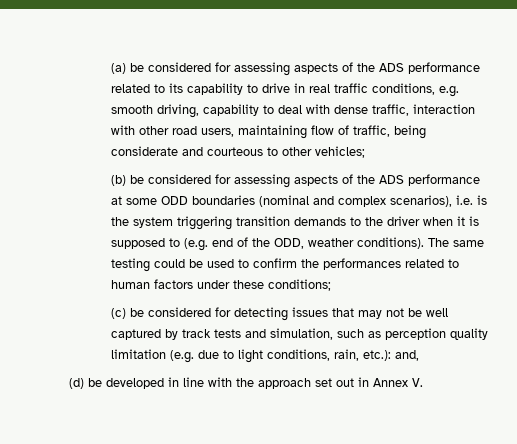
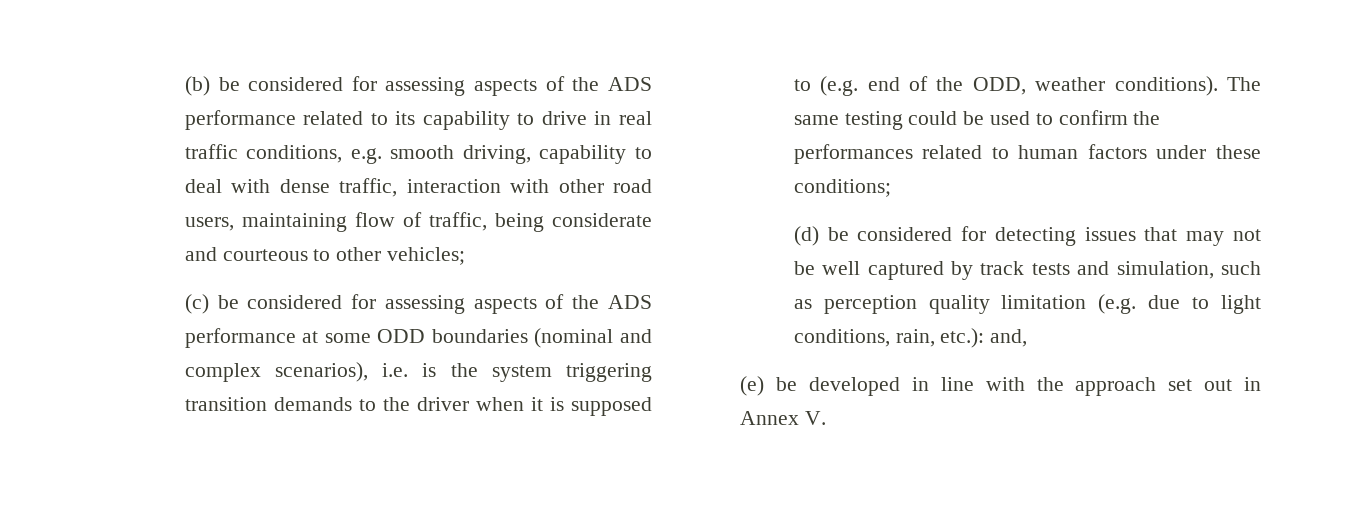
[110,63,126,74] (a) -> [184,76,210,96] (b)
[110,175,126,186] (b) -> [184,294,209,314] (c)
[110,308,126,319] (c) -> [793,226,819,246] (d)
[69,378,85,389] (d) -> [740,376,765,396] (e)

